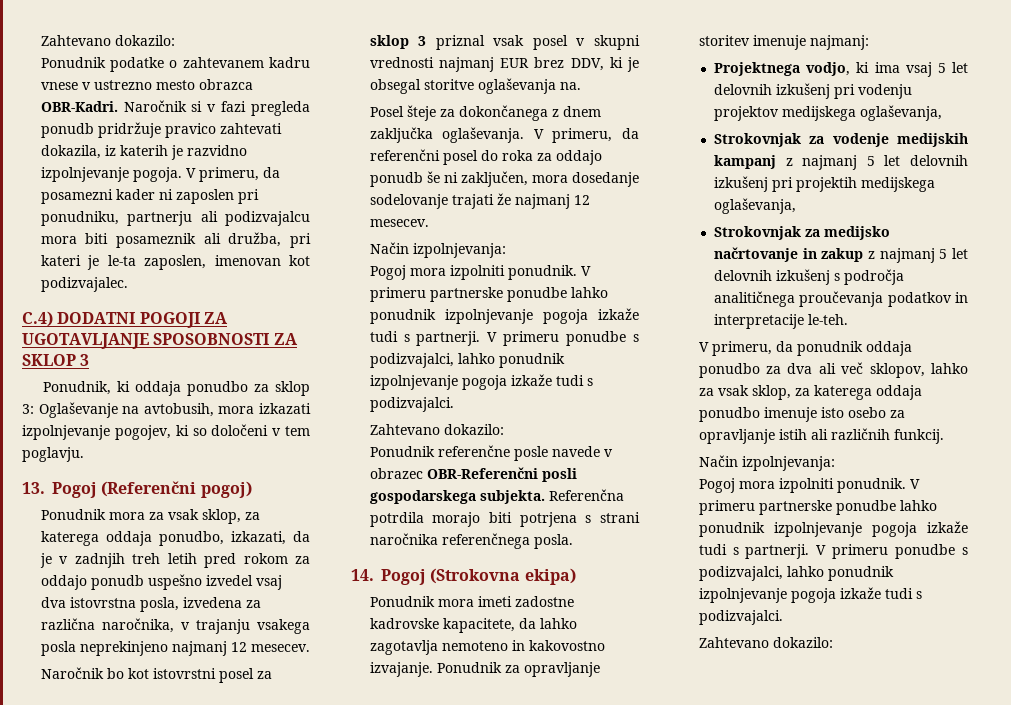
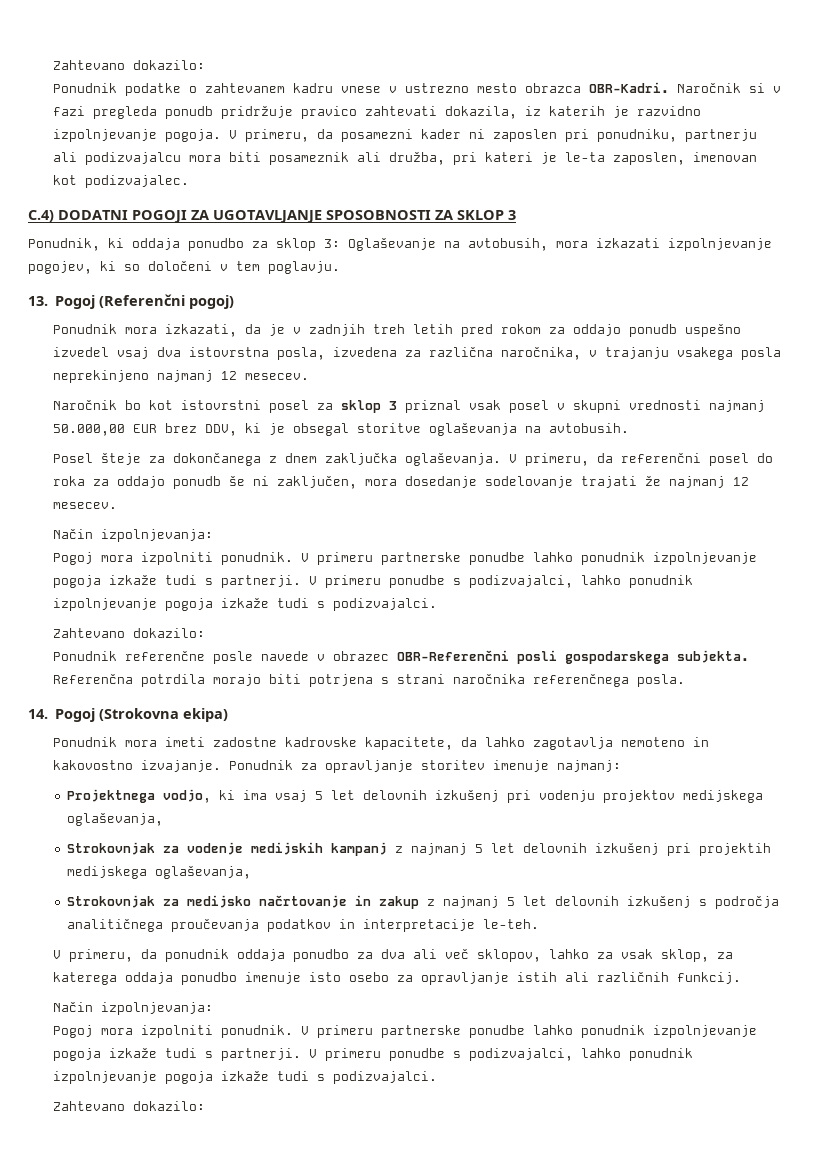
[148,509,260,524] [40,531,224,546] za vsak sklop, za katerega oddaja ponudbo, -> (157, 330) none
(494, 64) none -> [52,424,125,436] 50.000,00
[559,82,581,90] na. -> [524,423,629,433] na avtobusih.

